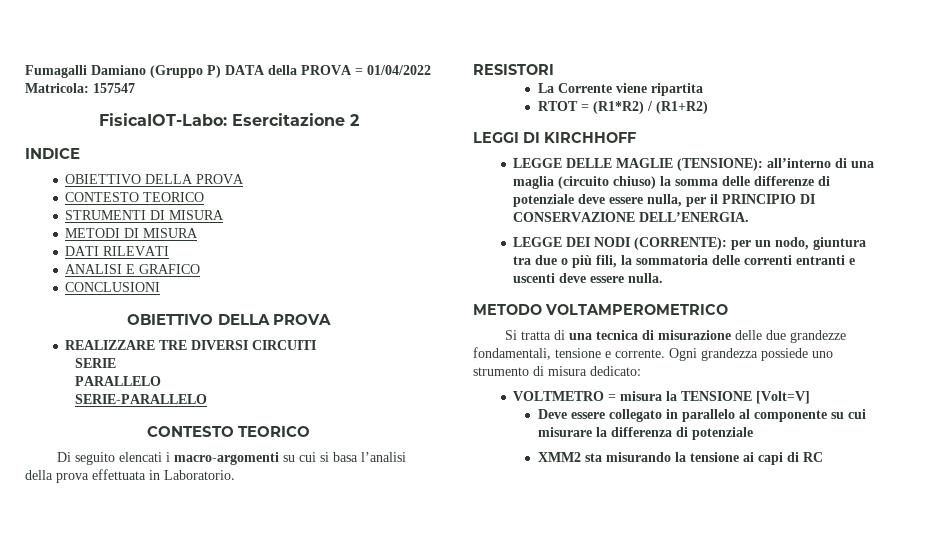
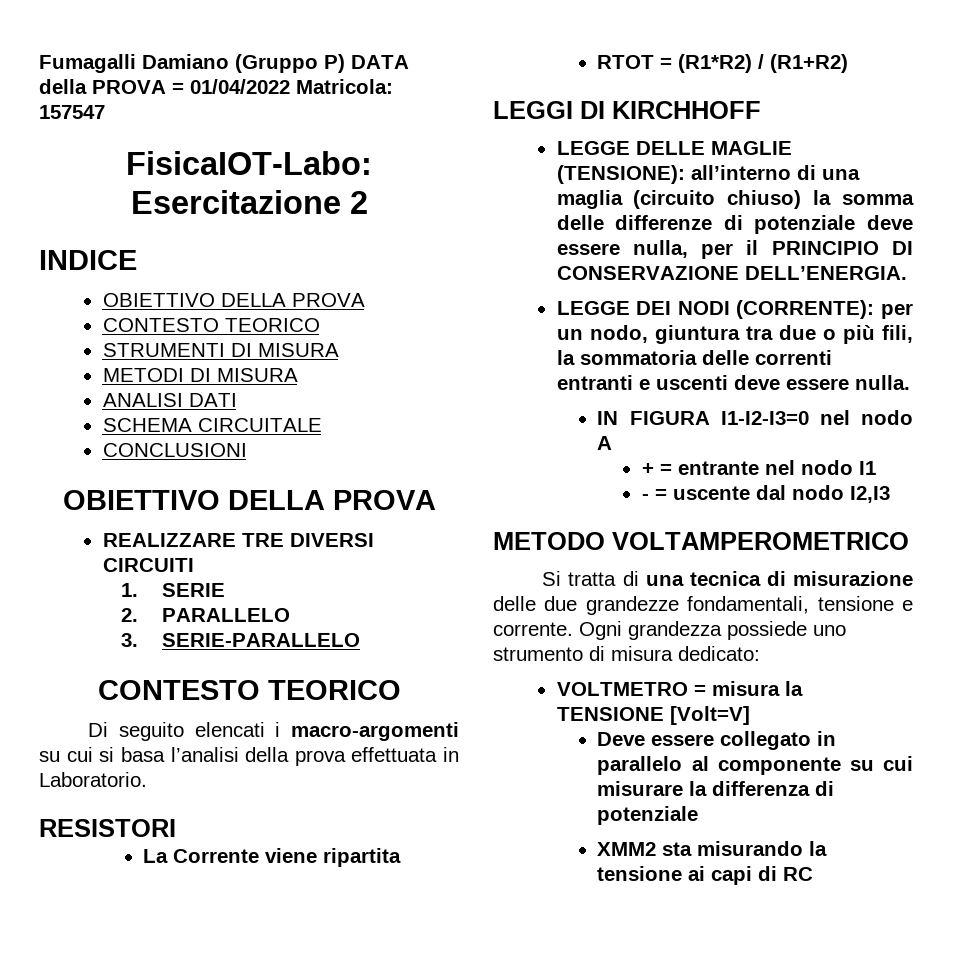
(199, 233) none -> [102,393,183,407] ANALISI
[103,246,170,256] [65,264,201,274] RILEVATI // ANALISI E GRAFICO -> [102,418,322,432] // SCHEMA CIRCUITALE
(317, 345) none -> [120,583,138,597] 1.
(116, 363) none -> [120,608,138,622] 2.
(161, 381) none -> [120,633,138,647] 3.
(664, 278) none -> [597,410,913,425] [597,436,613,450] [641,460,876,475] [641,485,890,503] // IN FIGURA I1-I2-I3=0 nel nodo A // + = entrante nel nodo I1 // - = uscente dal nodo I2,I3

